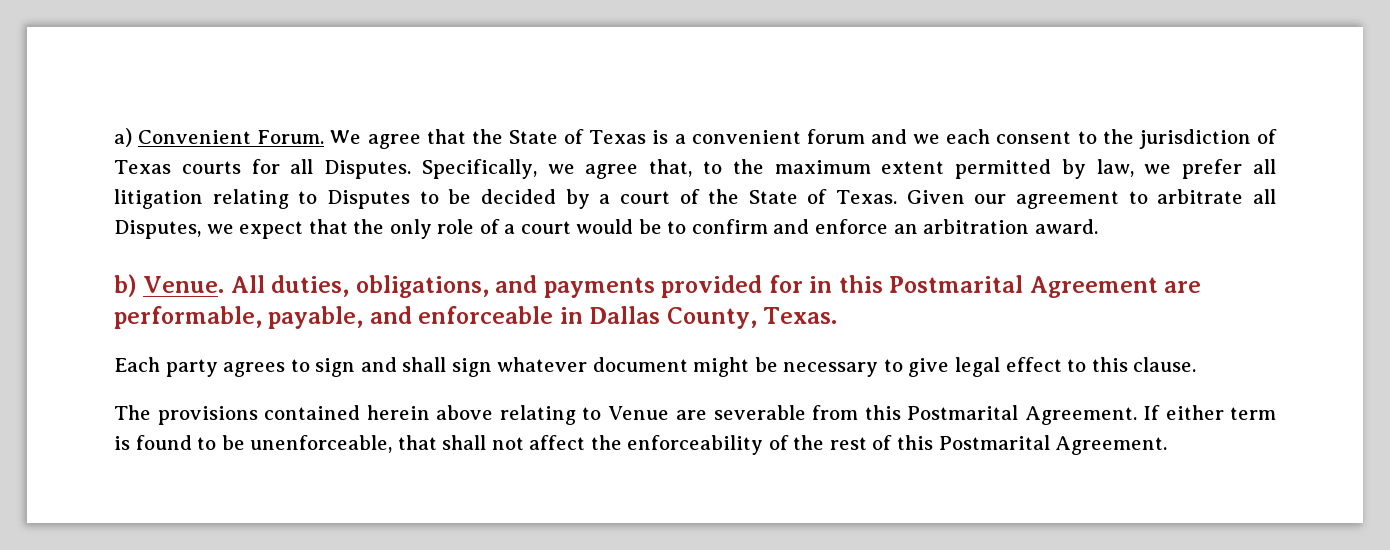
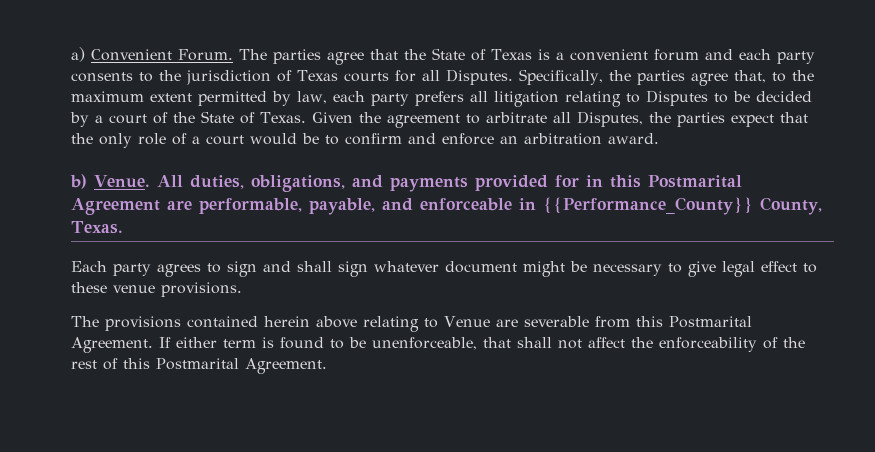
[330,130,362,144] We -> [239,49,321,64] The parties
[913,129,1072,144] we each consent -> [738,49,815,64] [71,72,133,82] each party consents
[547,164,575,174] we -> [608,70,685,85] the parties
[1144,159,1243,179] we prefer -> [332,91,464,106] each party prefers
[974,194,1007,204] our -> [358,112,381,123] the
[206,224,234,234] we -> [648,112,725,127] the parties
[589,306,661,324] Dallas -> [543,197,753,215] {{Performance_County}}
[1091,357,1197,372] this clause. -> [71,282,242,297] these venue provisions.

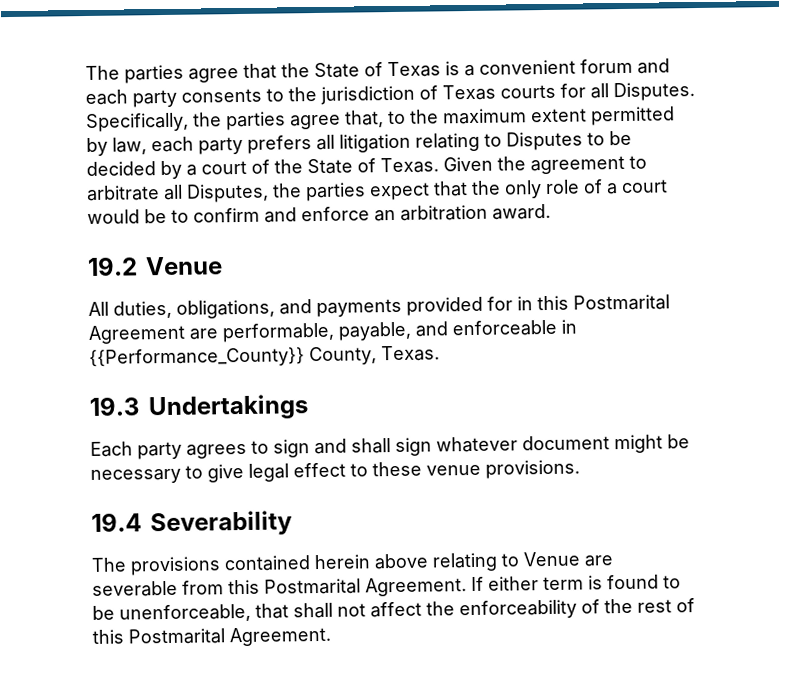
[71,47,233,62] a) Convenient Forum. -> (85, 73) none
[70,174,150,189] b) Venue. -> [87,256,223,276] 19.2 Venue //
(123, 227) none -> [89,394,309,421] // 19.3 Undertakings
(242, 289) none -> [91,510,293,537] // 19.4 Severability

